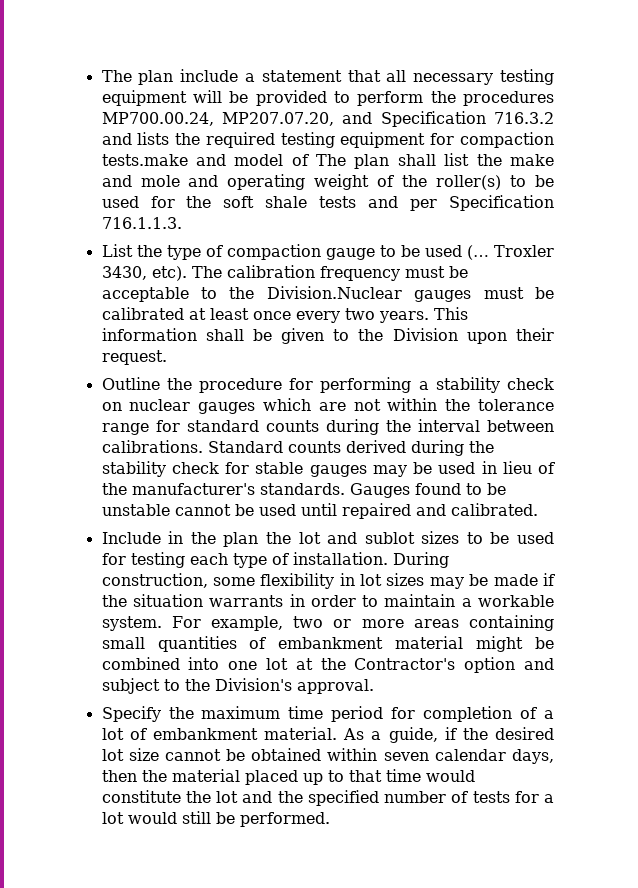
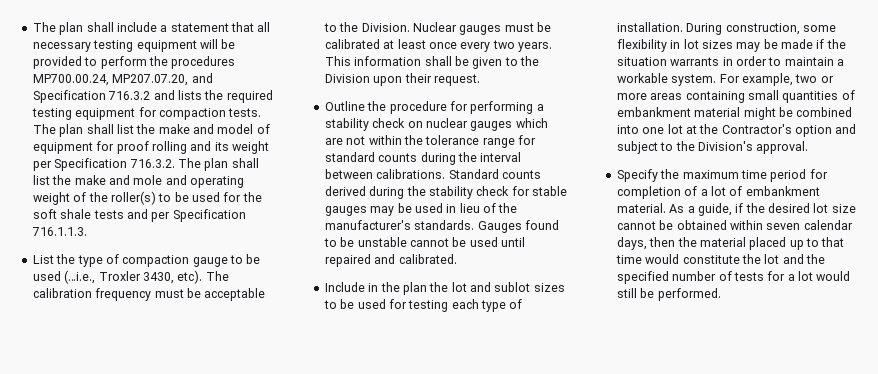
[101,70,174,85] The plan -> [32,22,114,35] The plan shall
[101,154,309,166] tests.make and model of -> [228,108,262,117] [32,124,270,137] [32,141,269,154] [32,158,175,171] tests. The plan shall list the make and model of equipment for proof rolling and its weight per Specification 716.3.2.
[466,245,489,260] (… -> [64,270,96,284] (…i.e.,
[266,286,402,299] Division.Nuclear -> [361,22,457,32] Division. Nuclear

